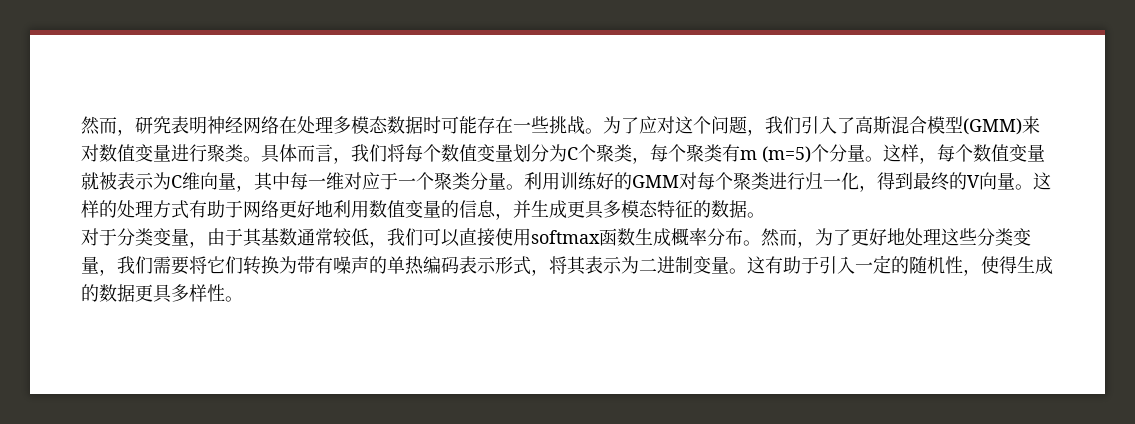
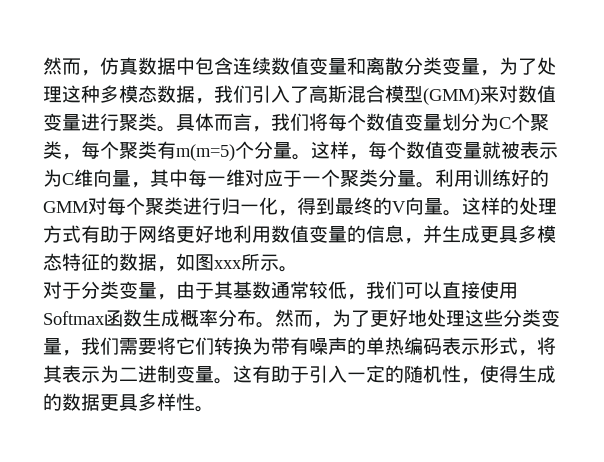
[81,116,747,136] 然而，研究表明神经网络在处理多模态数据时可能存在一些挑战。为了应对这个问题 -> [43,57,556,76] [43,85,195,103] 然而，仿真数据中包含连续数值变量和离散分类变量，为了处理这种多模态数据
[740,146,811,163] m (m=5) -> [176,144,235,161] m(m=5)
(747, 209) none -> [157,253,279,272] ，如图xxx所示
[531,230,600,244] softmax -> [43,311,105,325] Softmax

